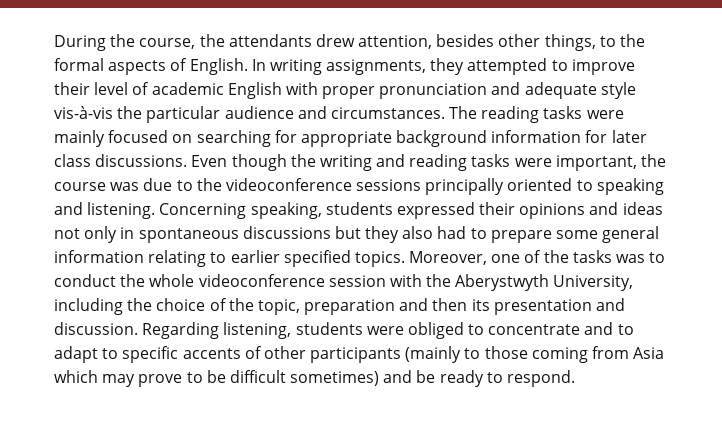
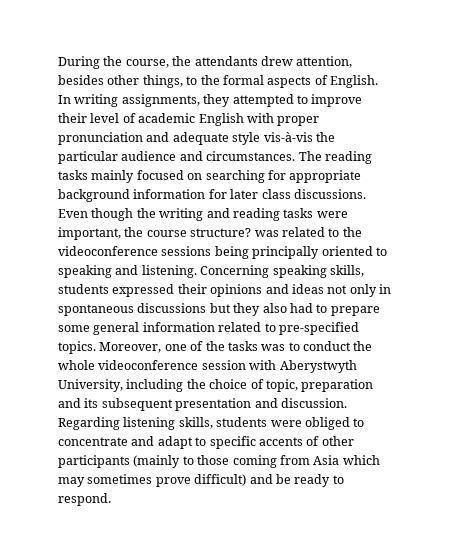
[586,110,624,119] were -> (88, 175) none
[110,178,173,191] was due -> [190,227,325,237] structure? was related
(422, 185) none -> [214,246,249,259] being
[250,202,322,219] speaking, -> [272,265,364,278] speaking skills,
[148,250,351,267] relating to earlier specified -> [218,322,359,335] related to pre-specified
[426,274,452,287] the -> (277, 365) none
[228,298,254,311] the -> (264, 384) none
[432,298,490,311] then its -> [84,398,173,411] its subsequent
[223,322,292,339] listening, -> [123,417,213,430] listening skills,
[617,324,634,335] to -> (155, 441) none
[138,370,380,387] prove to be difficult sometimes) -> [87,474,247,487] sometimes prove difficult)

